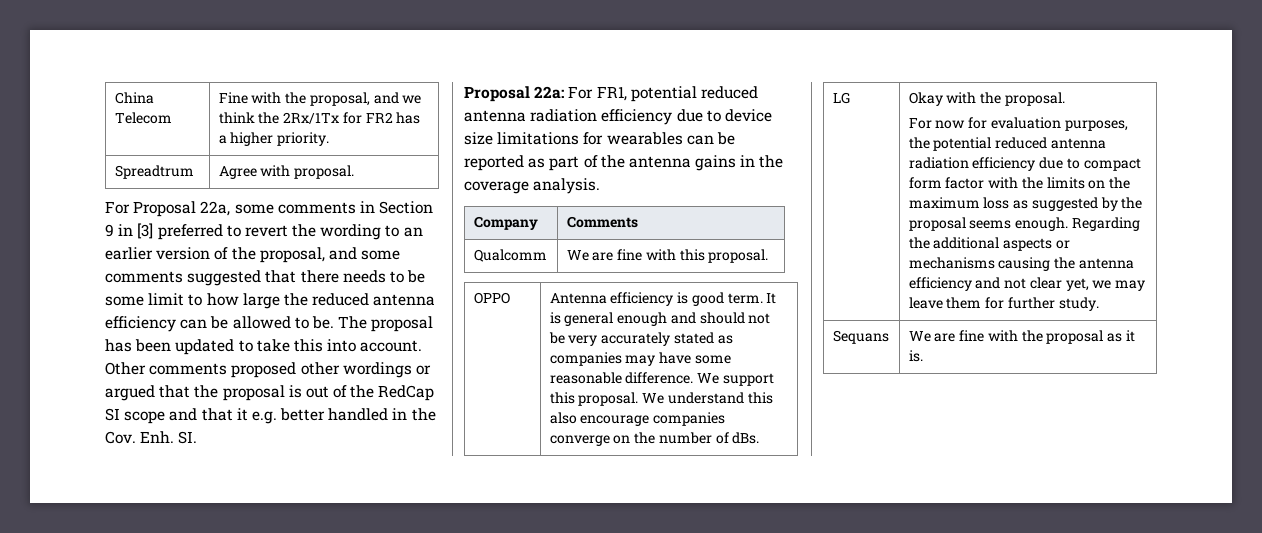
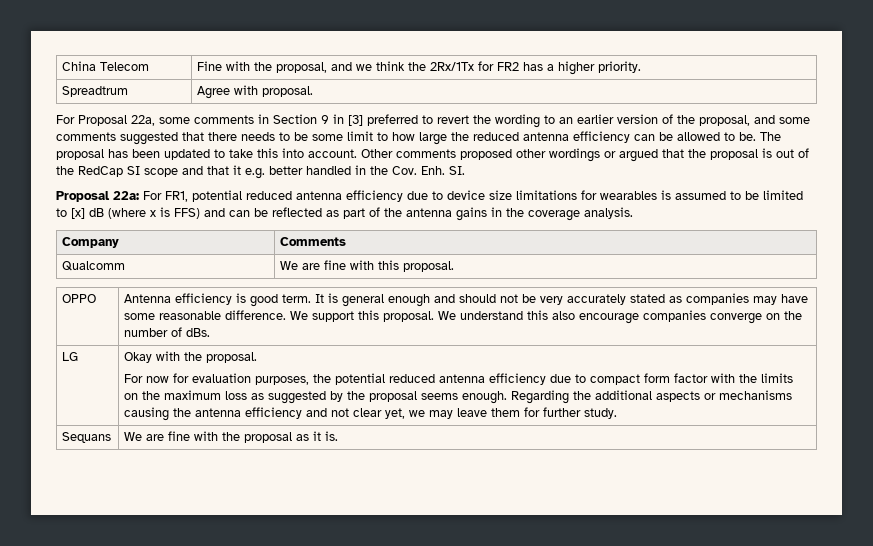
[530,109,598,122] radiation -> (342, 195) none
[686,132,735,145] [464,155,524,171] can be reported -> [661,190,803,200] [56,207,322,219] is assumed to be limited to [x] dB (where x is FFS) and can be reflected
[908,157,969,169] radiation -> (486, 378) none

